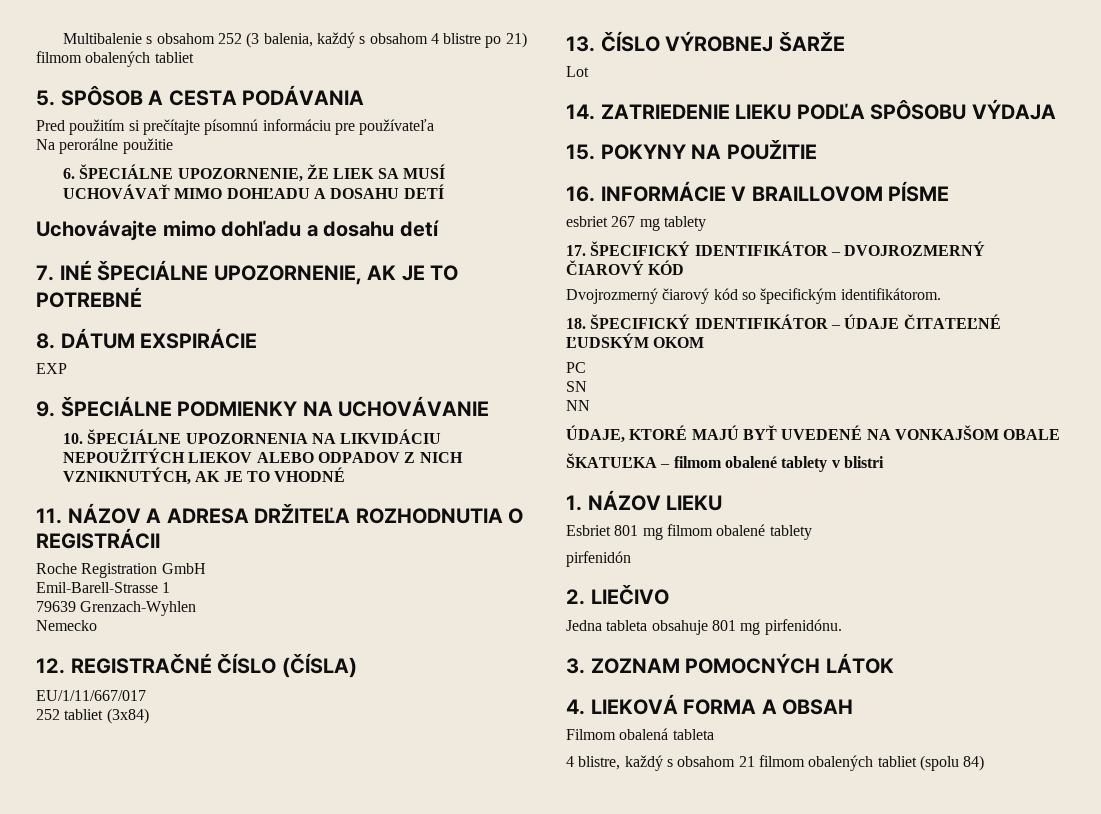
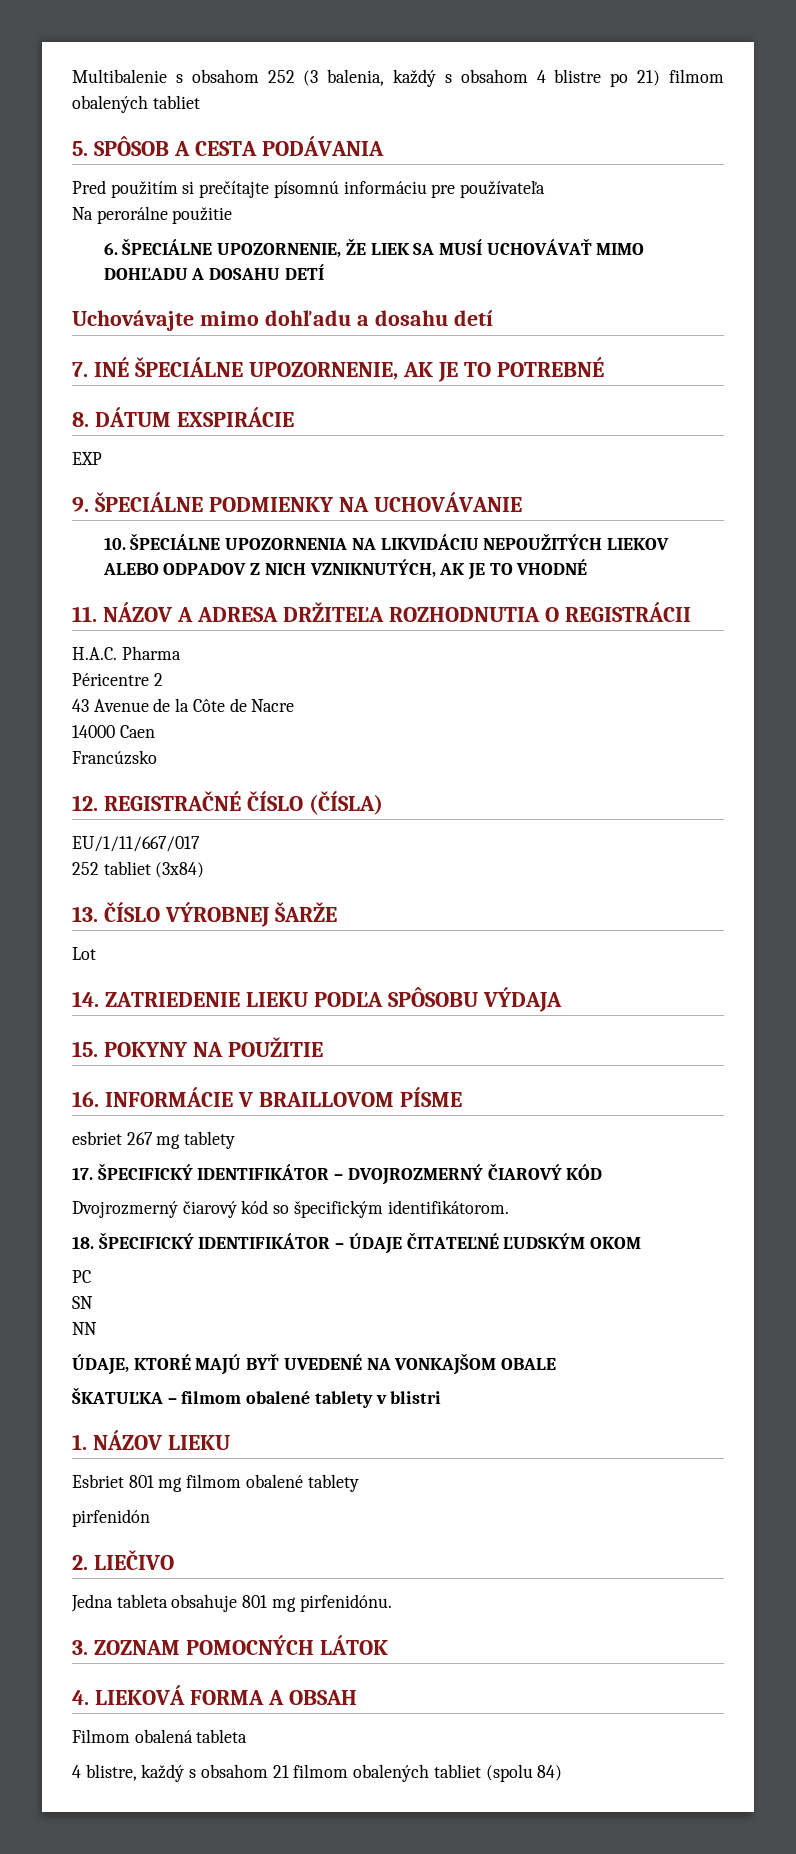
[36,563,206,578] [36,582,171,593] [36,601,197,616] [36,620,97,631] Roche Registration GmbH // Emil-Barell-Strasse 1 // 79639 Grenzach-Wyhlen // Nemecko -> [72,646,181,660] [72,673,163,686] [72,698,295,712] [72,725,155,738] [72,750,157,765] H.A.C. Pharma // Péricentre 2 // 43 Avenue de la Côte de Nacre // 14000 Caen // Francúzsko

